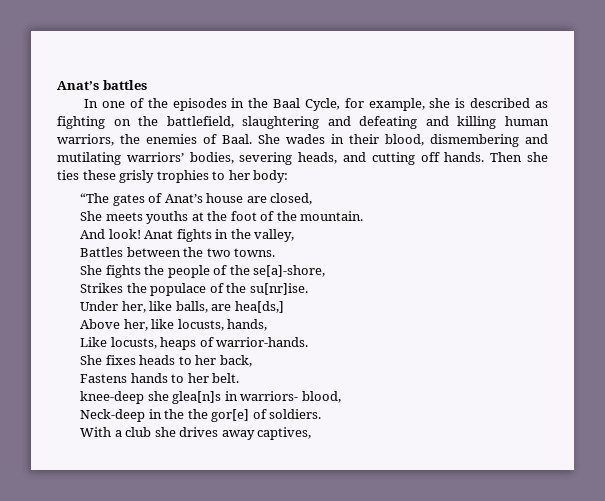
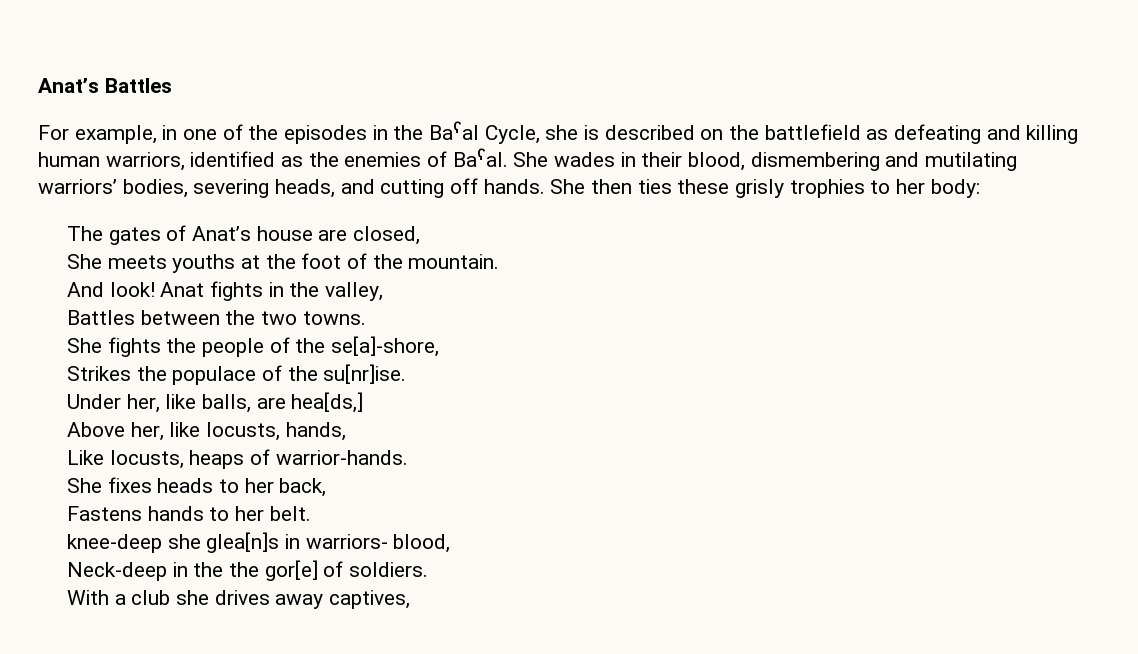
[57,80,147,90] [84,99,99,108] Anat’s battles // In -> [38,78,172,93] [38,125,178,144] Anat’s Battles // For example, in
[273,98,548,111] [57,116,351,129] Baal Cycle, for example, she is described as fighting on the battlefield, slaughtering and -> [429,121,889,144] Baˁal Cycle, she is described on the battlefield as
(114, 140) none -> [190,151,304,167] identified as
[222,134,252,144] Baal. -> [452,148,508,167] Baˁal.
[490,152,549,162] Then she -> [550,179,633,194] She then
[79,193,109,203] “The -> [66,226,103,241] The

